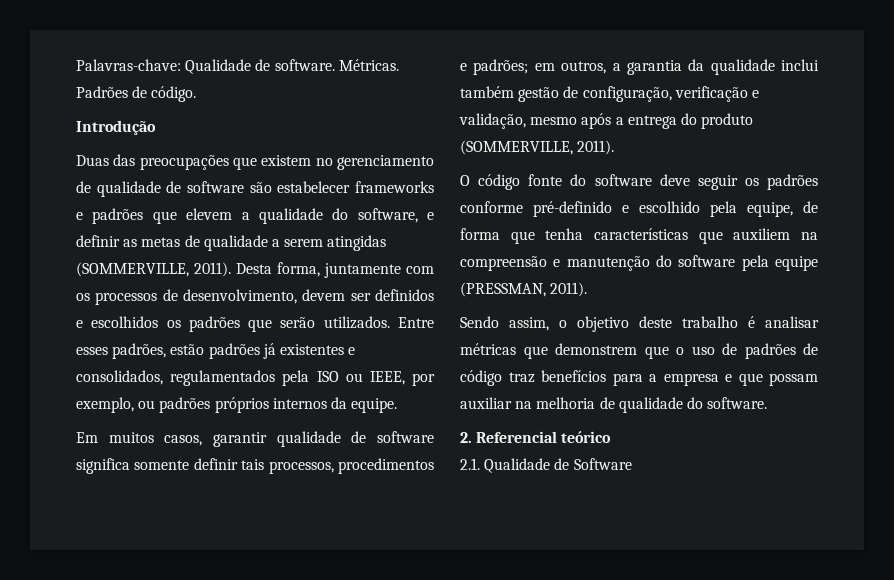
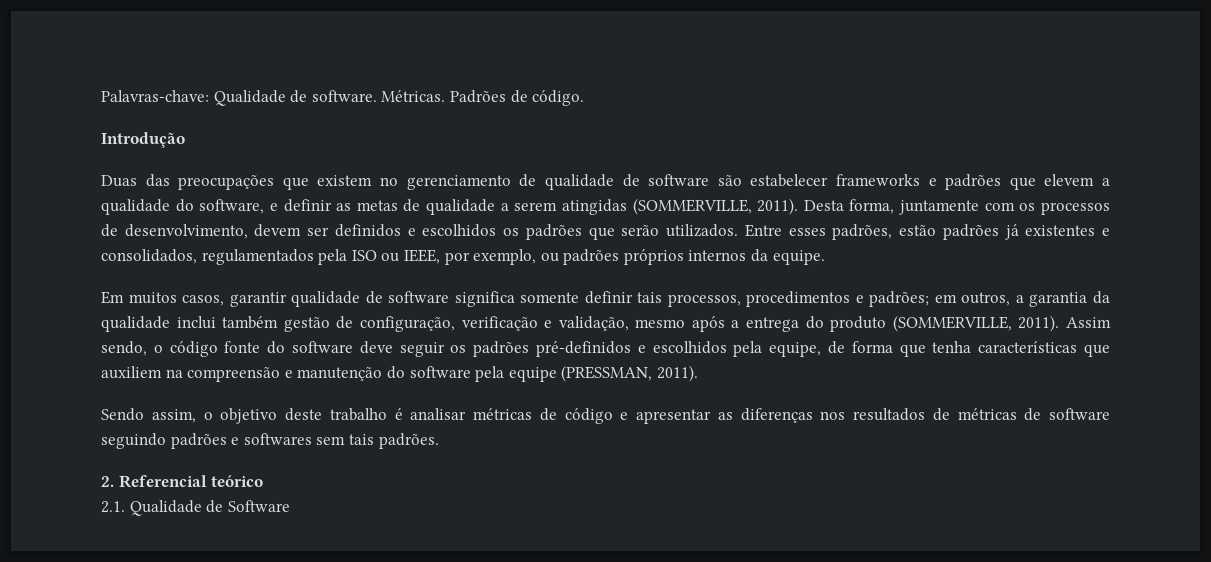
[460,175,470,186] // O -> [1066,317,1112,328] [101,341,163,356] Assim sendo, o
[460,201,700,217] conforme pré-definido e escolhido -> [536,341,727,357] pré-definidos e escolhidos
[523,343,818,359] [460,370,818,386] [460,397,768,413] que demonstrem que o uso de padrões de código traz benefícios para a empresa e que possam auxiliar na melhoria de qualidade do software. -> [539,408,1110,424] [101,433,439,449] de código e apresentar as diferenças nos resultados de métricas de software seguindo padrões e softwares sem tais padrões.

